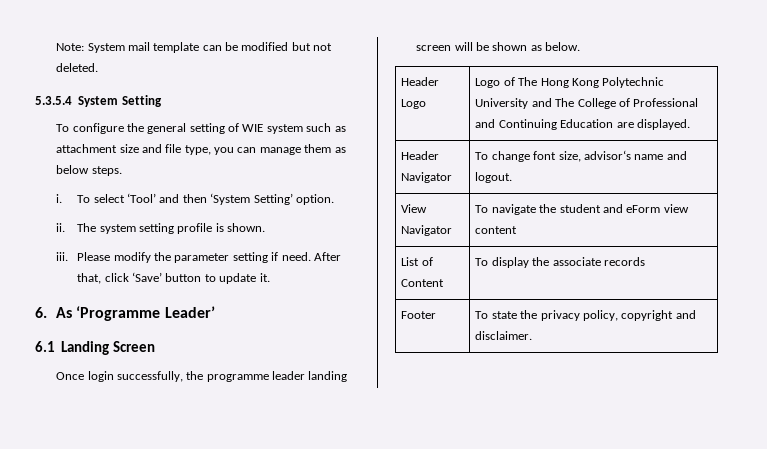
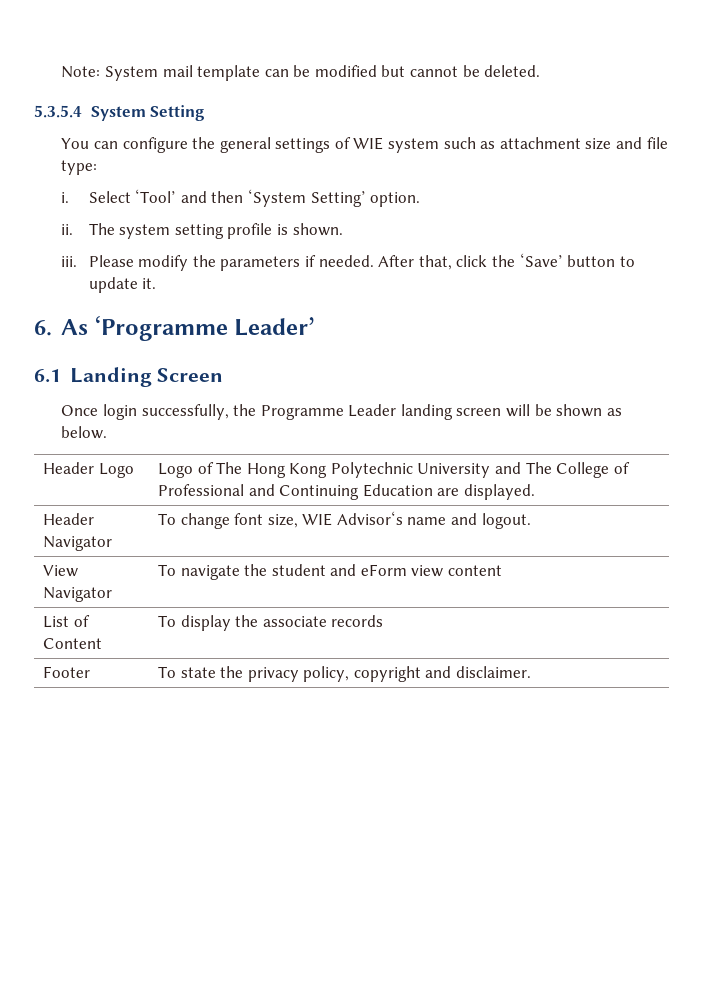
[313,43,333,51] not -> [410,65,480,77] cannot be
[56,124,70,132] To -> [61,138,118,149] You can
[189,123,225,134] setting -> [275,138,331,153] settings
[184,144,346,155] [56,165,122,176] type, you can manage them as below steps. -> [61,160,98,175] type:
[77,194,125,203] To select -> [88,191,131,203] Select
[174,252,311,263] parameter setting if need. -> [220,255,374,271] parameters if needed.
(129, 277) none -> [491,255,515,267] the
[206,371,306,382] programme leader -> [260,404,397,420] Programme Leader
[583,150,631,160] advisor‘s -> [302,511,403,526] WIE Advisor‘s

